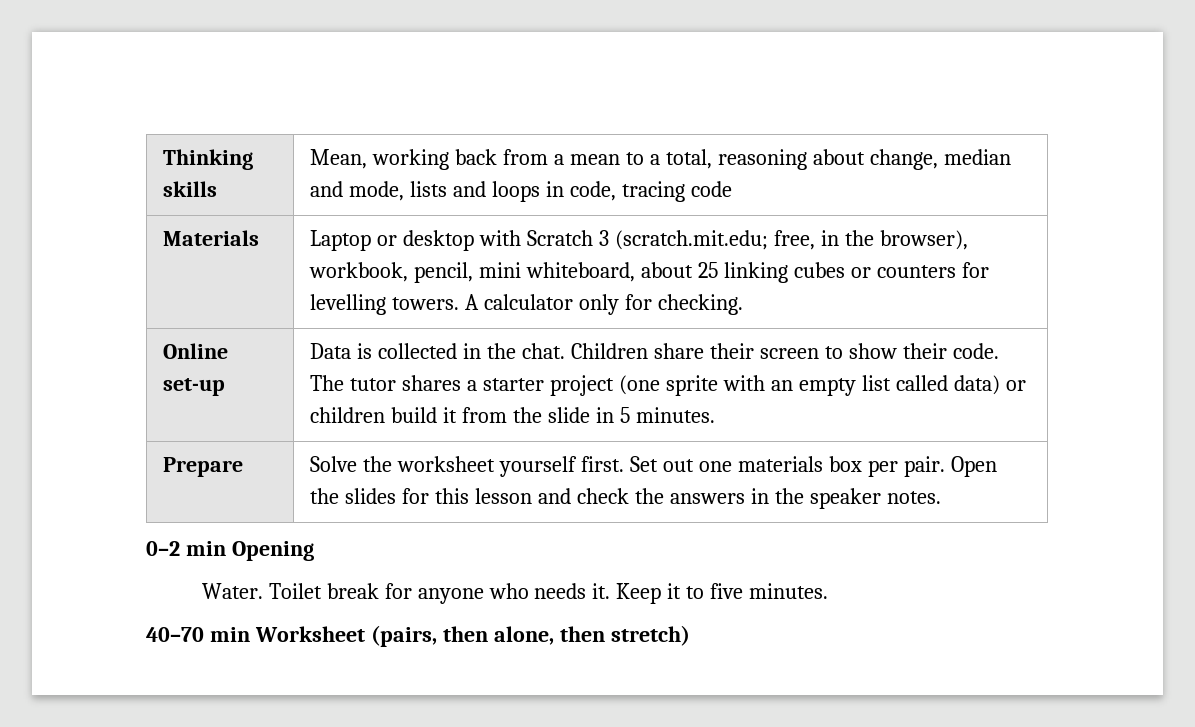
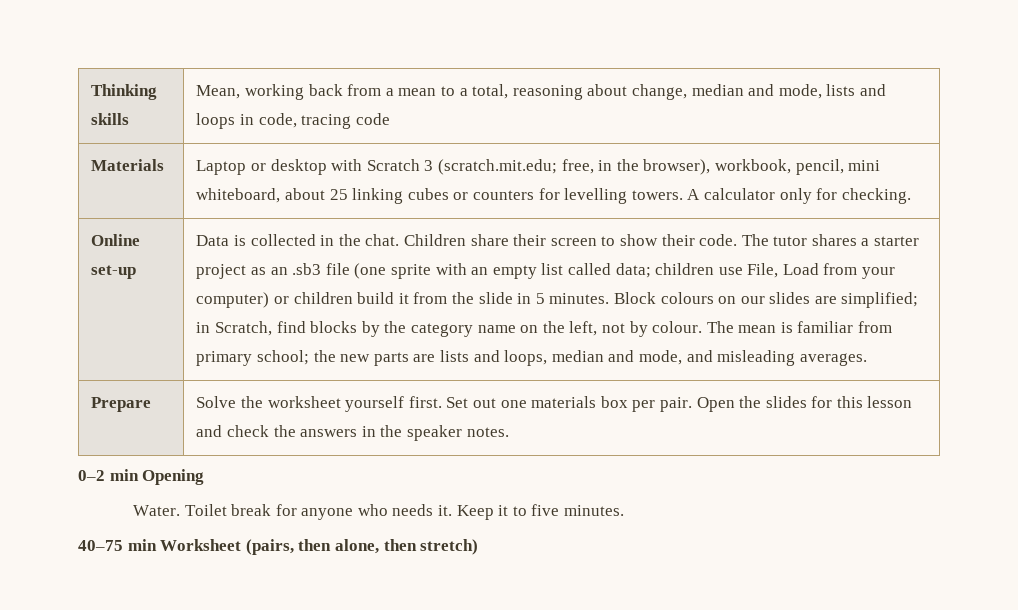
(615, 385) none -> [251,263,350,275] as an .sb3 file
[953,375,1000,395] data) -> [615,263,896,279] [196,292,270,308] data; children use File, Load from your computer)
(715, 415) none -> [613,292,919,308] [196,321,893,337] [196,350,867,366] Block colours on our slides are simplified; in Scratch, find blocks by the category name on the left, not by colour. The mean is familiar from primary school; the new parts are lists and loops, median and mode, and misleading averages.
[146,627,204,642] 40–70 -> [78,540,123,551] 40–75

